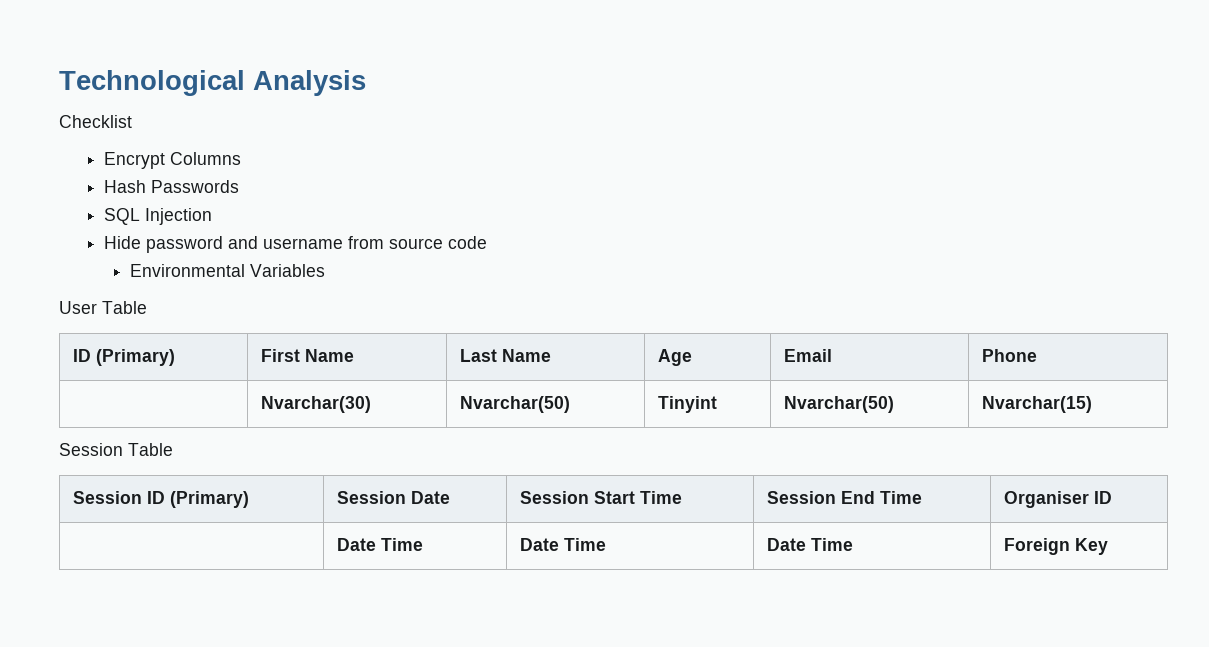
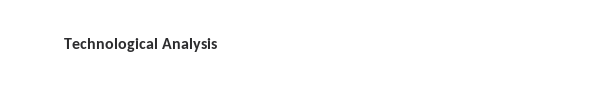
[59,115,132,128] [103,152,241,169] [103,180,239,193] [103,208,212,225] [103,236,487,253] [129,264,325,277] [59,301,147,314] [72,349,175,366] [260,349,354,362] [459,349,551,362] [657,349,692,366] [783,349,832,362] [981,349,1037,362] [260,396,371,413] [459,396,570,413] [657,396,717,413] [783,396,894,413] [981,396,1092,413] [59,443,173,456] [72,491,249,508] [336,491,450,504] [519,491,682,504] [766,491,922,504] [1003,491,1112,508] [336,538,423,551] [519,538,606,551] [766,538,853,551] [1003,538,1108,555] // Checklist // Encrypt Columns // Hash Passwords // SQL Injection // Hide password and username from source code // Environmental Variables // User Table // ID (Primary) | First Name | Last Name | Age | Email | Phone // | Nvarchar(30) | Nvarchar(50) | Tinyint | Nvarchar(50) | Nvarchar(15) // Session Table // Session ID (Primary) | Session Date | Session Start Time | Session End Time | Organiser ID // | Date Time | Date Time | Date Time | Foreign Key -> (218, 45) none

